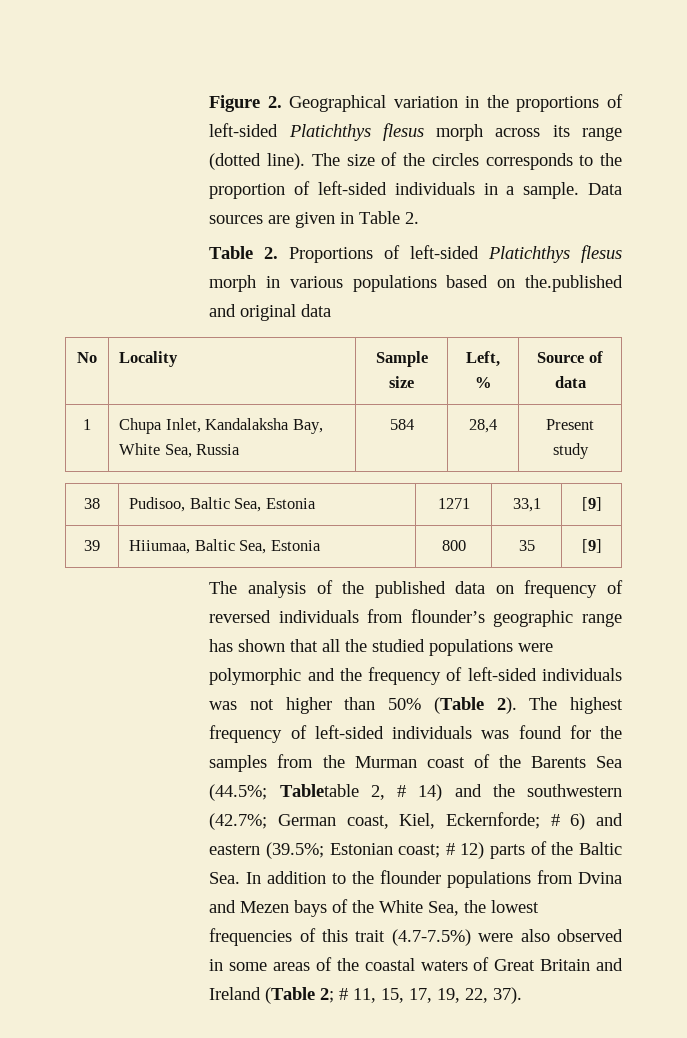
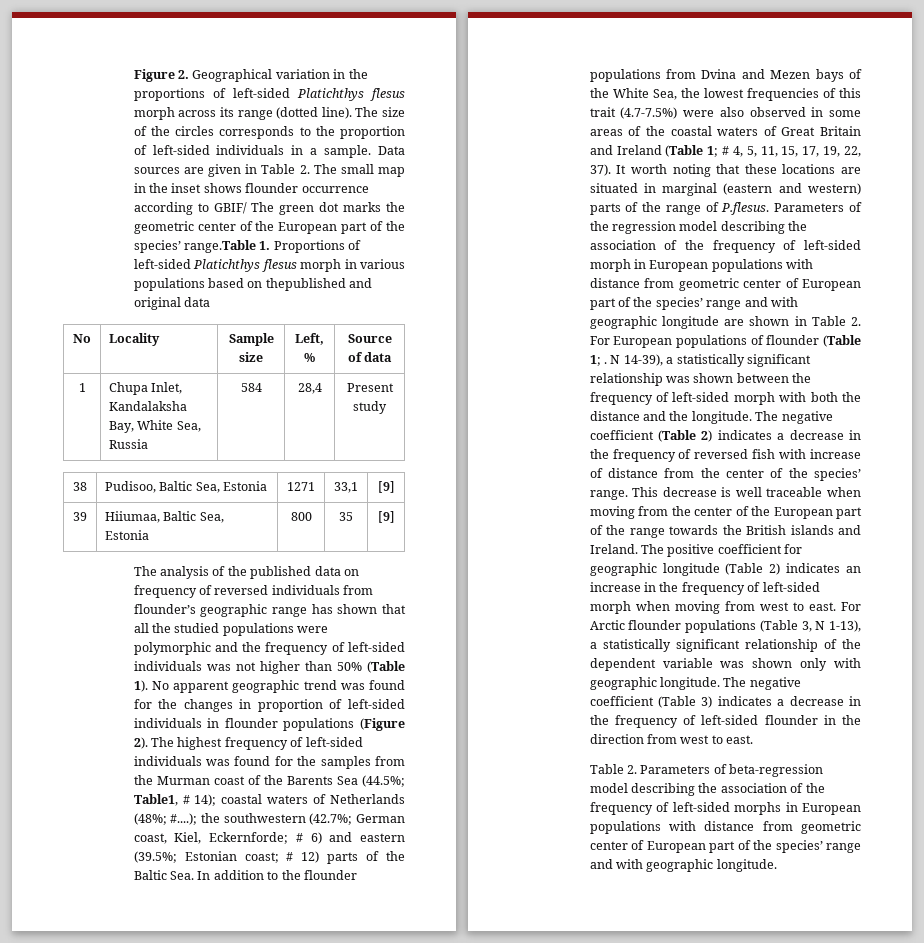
[209,246,279,259] // Table 2. -> [313,164,405,177] [133,183,369,193] [133,202,405,215] [133,221,405,234] [133,240,271,253] The small map in the inset shows flounder occurrence according to GBIF/ The green dot marks the geometric center of the European part of the species’ range.Table 1.
[525,275,623,292] the.published -> [265,278,346,291] thepublished
(484, 705) none -> [133,680,405,693] [133,699,405,712] [133,718,405,731] 1). No apparent geographic trend was found for the changes in proportion of left-sided individuals in flounder populations (Figure
[279,784,482,801] Tabletable 2, # 14) and -> [133,794,405,806] [133,813,198,825] Table1, # 14); coastal waters of Netherlands (48%; #....);
[320,988,349,1003] 2; # -> [707,146,757,157] 1; # 4, 5,
(523, 995) none -> [616,164,861,177] [589,183,861,196] [589,202,862,215] [589,221,808,234] [589,240,861,253] [589,259,814,272] [589,278,861,291] [589,297,798,310] [589,316,861,329] [589,335,861,348] [589,354,811,367] [589,373,812,386] [589,392,861,405] [589,411,833,424] [589,430,861,442] [589,449,861,462] [589,468,861,481] [589,487,861,500] [589,506,862,519] [589,525,861,538] [589,544,803,557] [589,563,861,576] [589,582,820,595] [589,601,861,614] [589,620,861,633] [589,639,861,652] [589,658,861,671] [589,677,801,690] [589,696,861,708] [589,715,861,728] [589,734,754,744] [589,764,824,777] [589,783,825,796] [589,802,861,815] [589,821,861,834] [589,840,861,853] [589,859,777,872] It worth noting that these locations are situated in marginal (eastern and western) parts of the range of P.flesus. Parameters of the regression model describing the association of the frequency of left-sided morph in European populations with distance from geometric center of European part of the species’ range and with geographic longitude are shown in Table 2. For European populations of flounder (Table 1; . N 14-39), a statistically significant relationship was shown between the frequency of left-sided morph with both the distance and the longitude. The negative coefficient (Table 2) indicates a decrease in the frequency of reversed fish with increase of distance from the center of the species’ range. This decrease is well traceable when moving from the center of the European part of the range towards the British islands and Ireland. The positive coefficient for geographic longitude (Table 2) indicates an increase in the frequency of left-sided morph when moving from west to east. For Arctic flounder populations (Table 3, N 1-13), a statistically significant relationship of the dependent variable was shown only with geographic longitude. The negative coefficient (Table 3) indicates a decrease in the frequency of left-sided flounder in the direction from west to east. // Table 2. Parameters of beta-regression model describing the association of the frequency of left-sided morphs in European populations with distance from geometric center of European part of the species’ range and with geographic longitude.

